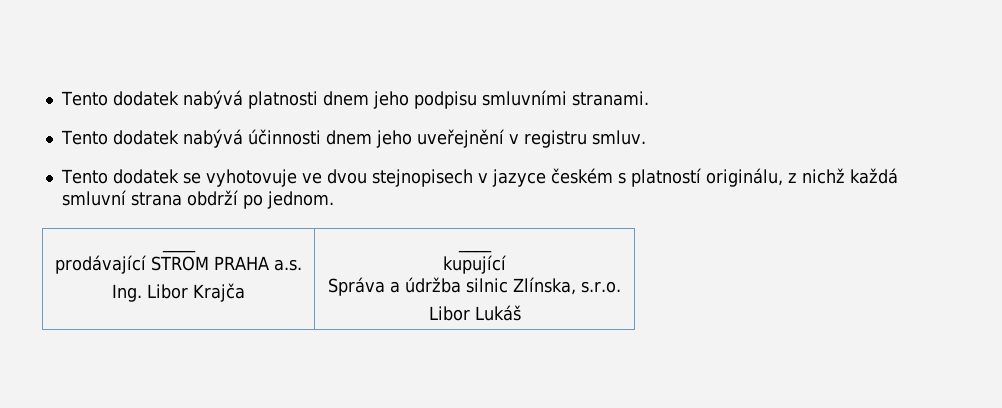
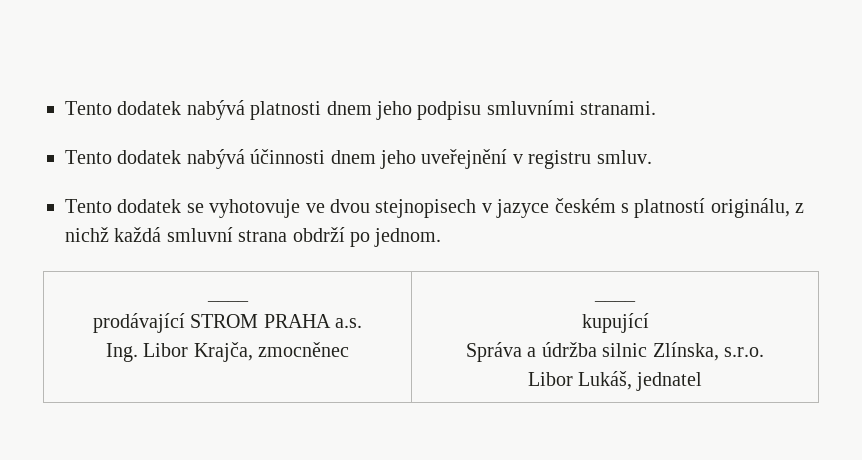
[193,283,245,302] Krajča -> [193,342,350,362] Krajča, zmocněnec
[474,305,521,321] Lukáš -> [578,371,703,391] Lukáš, jednatel

